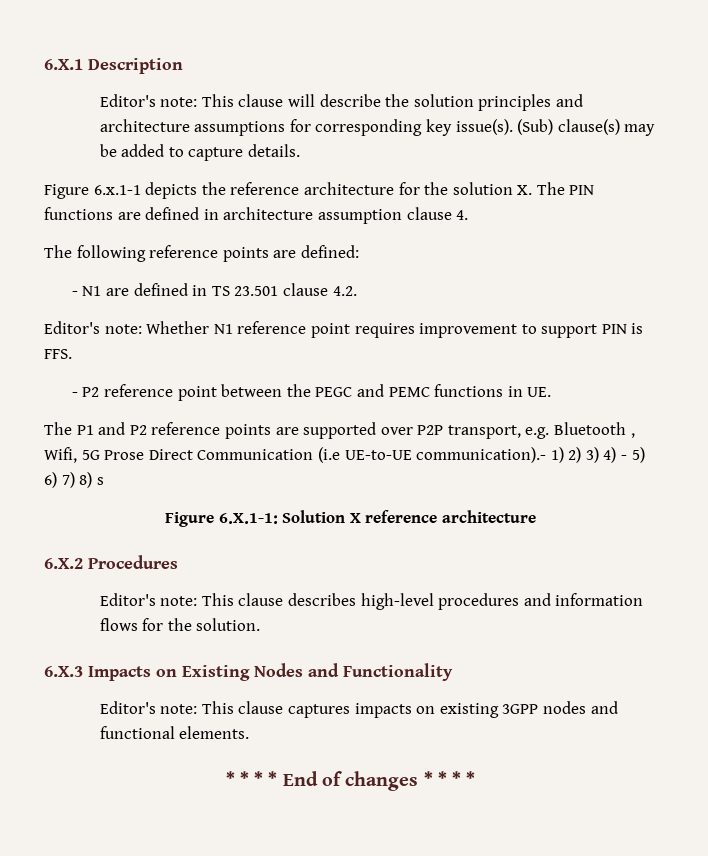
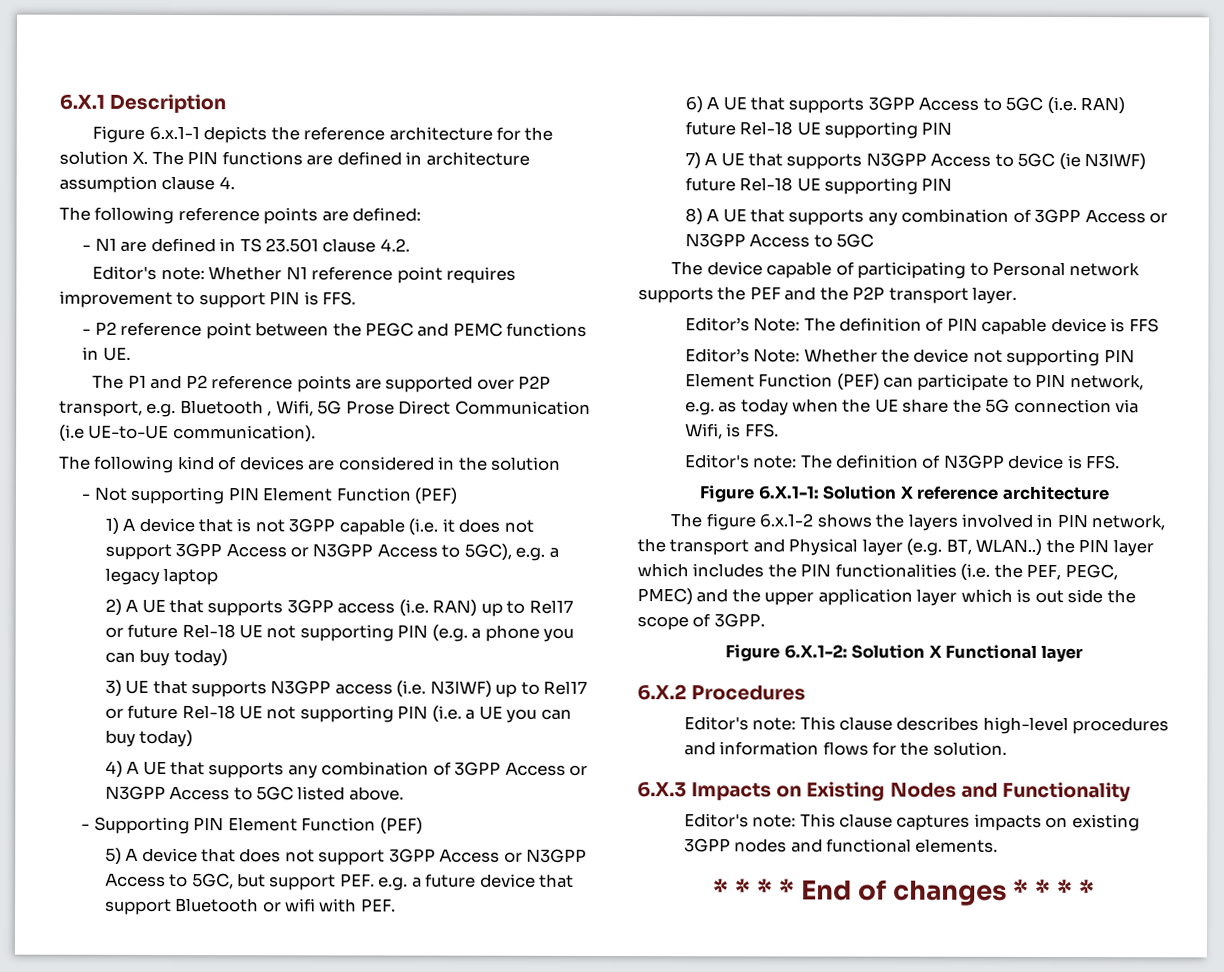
[99,94,583,111] [99,119,656,136] [99,144,301,161] // Editor's note: This clause will describe the solution principles and architecture assumptions for corresponding key issue(s). (Sub) clause(s) may be added to capture details. -> (227, 103) none
[416,447,645,463] [44,472,104,488] communication).- 1) 2) 3) 4) - 5) 6) 7) 8) s -> [172,425,316,443] [59,455,562,474] [81,486,458,505] [104,517,534,536] [104,543,559,561] [104,567,219,586] [104,598,573,617] [104,623,575,642] [104,648,228,667] [104,679,588,698] [104,704,572,723] [104,729,194,748] [104,760,589,779] [104,785,404,801] [81,816,423,835] [104,847,588,866] [104,872,575,891] [104,898,396,916] [684,96,1126,115] [684,121,953,139] [684,152,1147,171] [684,177,953,195] [684,208,1169,226] [684,233,874,248] [671,261,1141,279] [638,286,1018,304] [684,317,1159,335] [684,348,1135,367] [684,373,1144,391] [684,398,1140,416] [684,423,779,440] [684,454,1121,470] communication). // The following kind of devices are considered in the solution // - Not supporting PIN Element Function (PEF) // 1) A device that is not 3GPP capable (i.e. it does not support 3GPP Access or N3GPP Access to 5GC), e.g. a legacy laptop // 2) A UE that supports 3GPP access (i.e. RAN) up to Rel17 or future Rel-18 UE not supporting PIN (e.g. a phone you can buy today) // 3) UE that supports N3GPP access (i.e. N3IWF) up to Rel17 or future Rel-18 UE not supporting PIN (i.e. a UE you can buy today) // 4) A UE that supports any combination of 3GPP Access or N3GPP Access to 5GC listed above. // - Supporting PIN Element Function (PEF) // 5) A device that does not support 3GPP Access or N3GPP Access to 5GC, but support PEF. e.g. a future device that support Bluetooth or wifi with PEF. // 6) A UE that supports 3GPP Access to 5GC (i.e. RAN) future Rel-18 UE supporting PIN // 7) A UE that supports N3GPP Access to 5GC (ie N3IWF) future Rel-18 UE supporting PIN // 8) A UE that supports any combination of 3GPP Access or N3GPP Access to 5GC // The device capable of participating to Personal network supports the PEF and the P2P transport layer. // Editor’s Note: The definition of PIN capable device is FFS // Editor’s Note: Whether the device not supporting PIN Element Function (PEF) can participate to PIN network, e.g. as today when the UE share the 5G connection via Wifi, is FFS. // Editor's note: The definition of N3GPP device is FFS.
(536, 516) none -> [670,513,1166,531] [637,538,1154,557] [637,563,1118,581] [637,588,1136,606] [637,613,765,631] [725,644,1083,663] // The figure 6.x.1-2 shows the layers involved in PIN network, the transport and Physical layer (e.g. BT, WLAN..) the PIN layer which includes the PIN functionalities (i.e. the PEF, PEGC, PMEC) and the upper application layer which is out side the scope of 3GPP. // Figure 6.X.1-2: Solution X Functional layer

